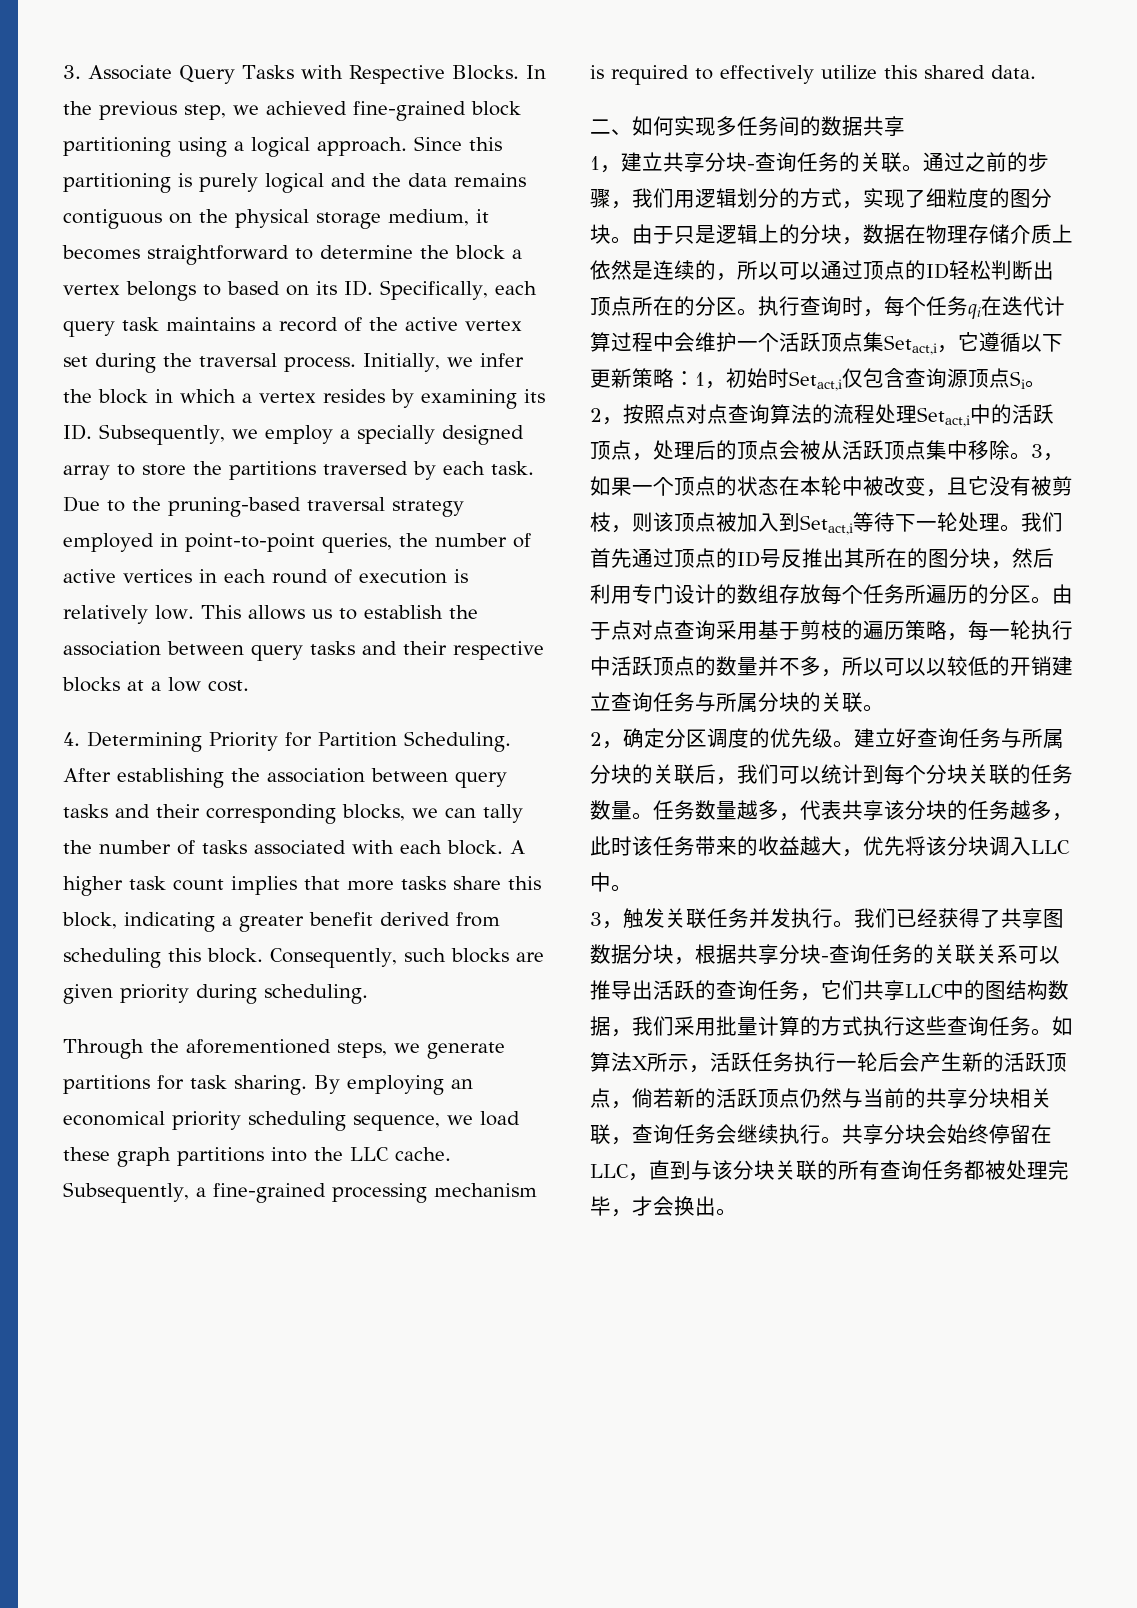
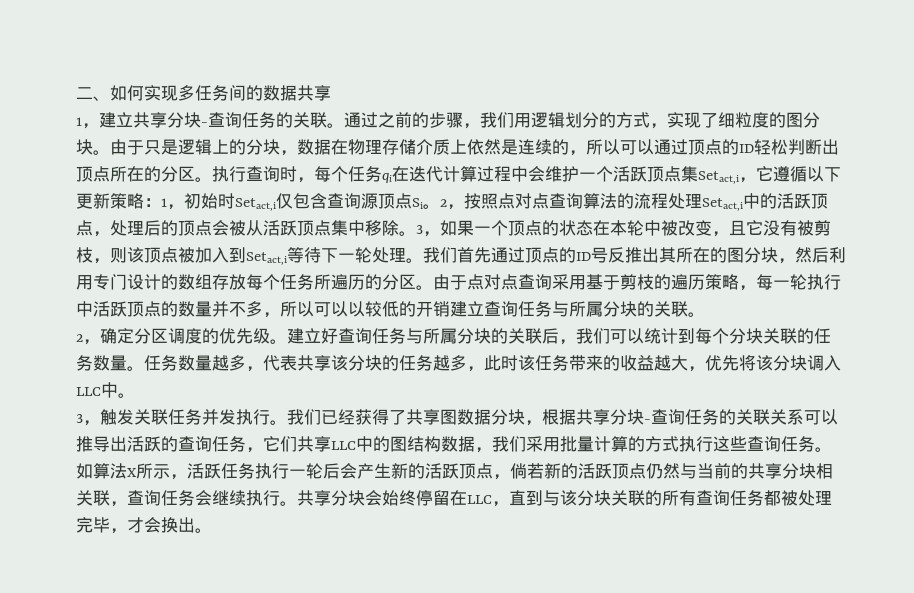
[63,65,546,84] [63,101,521,121] [63,136,502,157] [63,173,526,193] [63,209,489,229] [62,245,522,265] [63,280,537,301] [63,317,522,337] [63,353,524,373] [63,389,545,409] [63,424,524,445] [63,461,534,480] [63,496,464,517] [63,533,531,553] [63,569,468,584] [63,605,478,624] [63,641,544,661] [62,677,249,692] [63,731,511,752] [63,768,507,788] [63,804,523,824] [63,840,525,855] [63,876,541,896] [62,912,500,932] [63,948,544,968] [63,984,368,1004] [63,1039,505,1059] [63,1075,473,1095] [63,1111,520,1131] [63,1147,451,1167] [63,1182,537,1203] [590,65,1036,85] 3. Associate Query Tasks with Respective Blocks. In the previous step, we achieved fine-grained block partitioning using a logical approach. Since this partitioning is purely logical and the data remains contiguous on the physical storage medium, it becomes straightforward to determine the block a vertex belongs to based on its ID. Specifically, each query task maintains a record of the active vertex set during the traversal process. Initially, we infer the block in which a vertex resides by examining its ID. Subsequently, we employ a specially designed array to store the partitions traversed by each task. Due to the pruning-based traversal strategy employed in point-to-point queries, the number of active vertices in each round of execution is relatively low. This allows us to establish the association between query tasks and their respective blocks at a low cost. // 4. Determining Priority for Partition Scheduling. After establishing the association between query tasks and their corresponding blocks, we can tally the number of tasks associated with each block. A higher task count implies that more tasks share this block, indicating a greater benefit derived from scheduling this block. Consequently, such blocks are given priority during scheduling. // Through the aforementioned steps, we generate partitions for task sharing. By employing an economical priority scheduling sequence, we load these graph partitions into the LLC cache. Subsequently, a fine-grained processing mechanism is required to effectively utilize this shared data. // -> (76, 93) none

